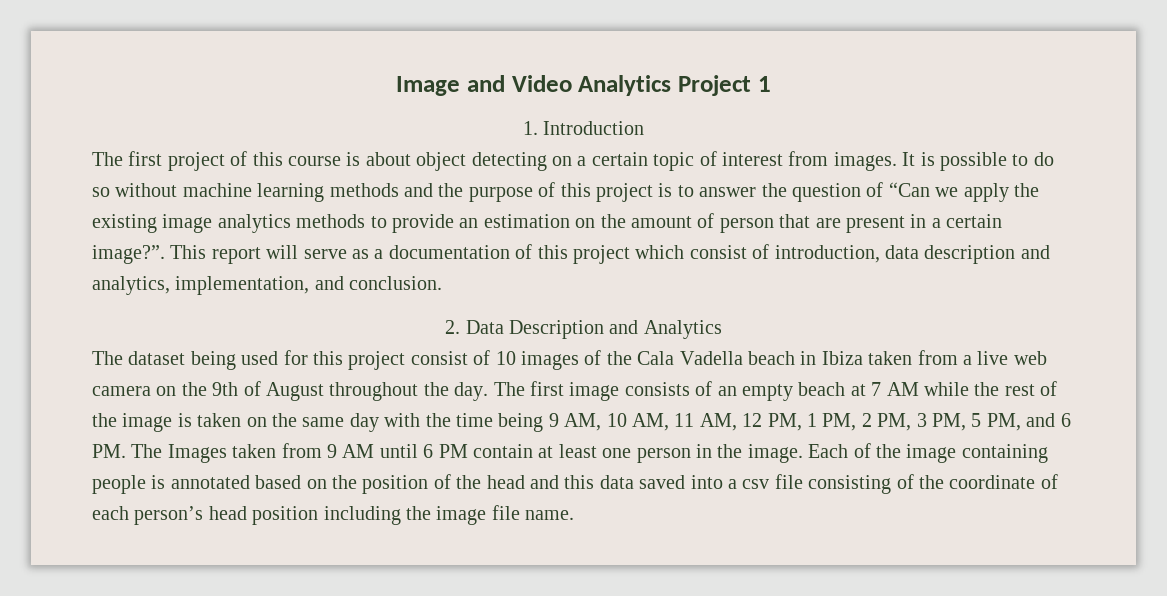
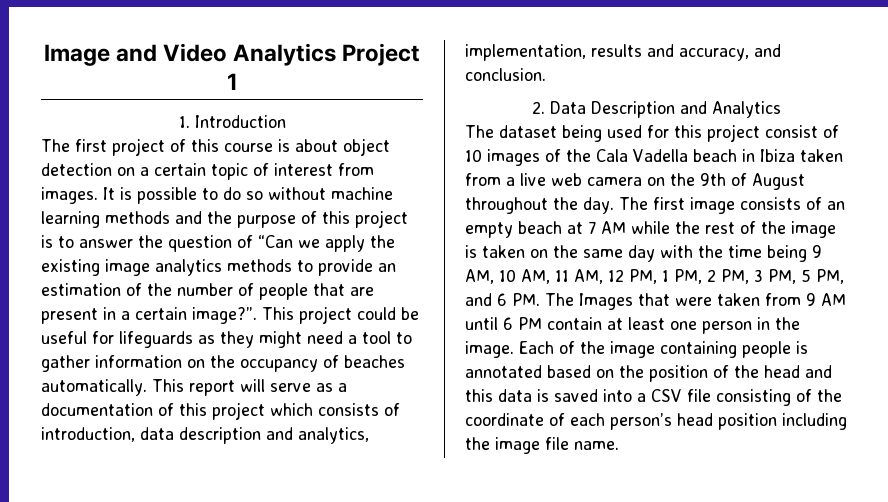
[471,152,547,171] detecting -> [41,163,112,176] detection
[575,213,774,233] on the amount of person -> [126,283,308,300] of the number of people
(207, 252) none -> [298,306,419,324] [41,331,412,348] [41,355,405,372] [41,379,184,396] project could be useful for lifeguards as they might need a tool to gather information on the occupancy of beaches automatically. This
[689,245,747,259] consist -> [318,403,379,416] consists
(310, 285) none -> [591,44,749,61] results and accuracy,
(227, 453) none -> [638,293,712,306] that were
(634, 482) none -> [537,389,549,402] is
[742,479,770,489] csv -> [651,389,682,402] CSV

